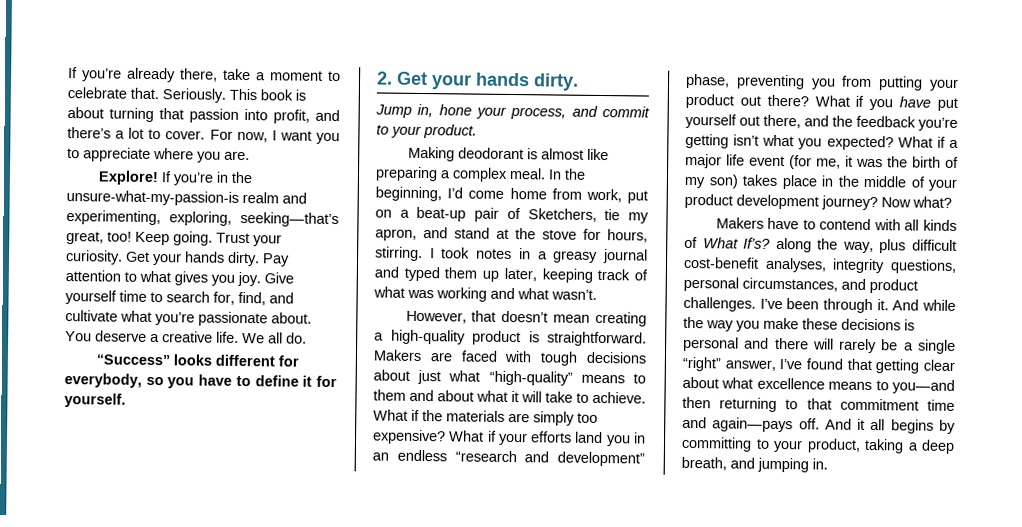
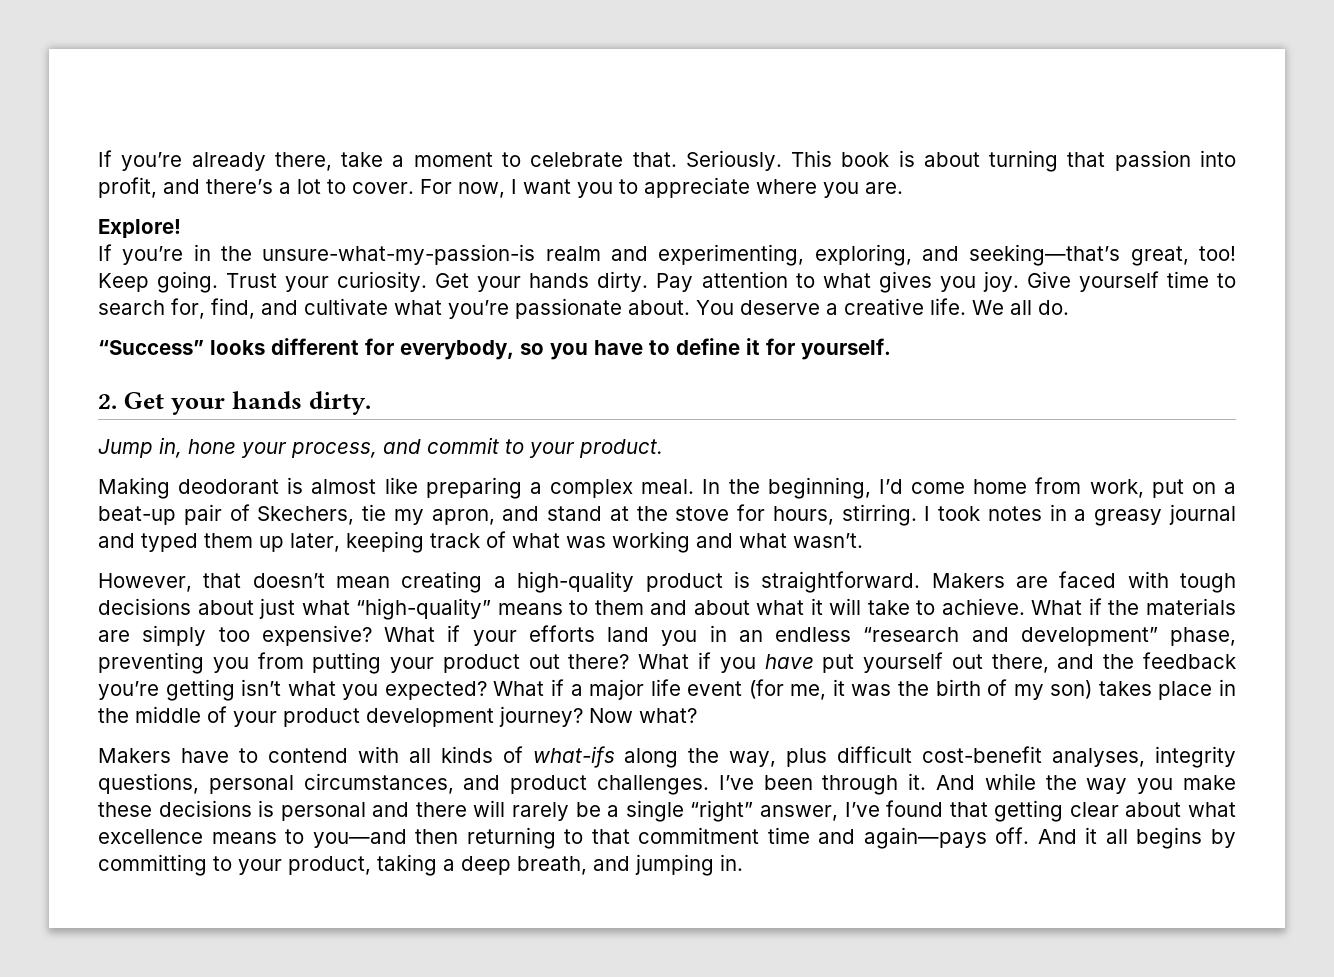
(159, 178) none -> (181, 228) //
(232, 218) none -> [922,246,960,261] and
[527,208,597,222] Sketchers, -> [257,506,355,525] Skechers,
[702,237,772,249] What If’s? -> [532,746,615,768] what-ifs

